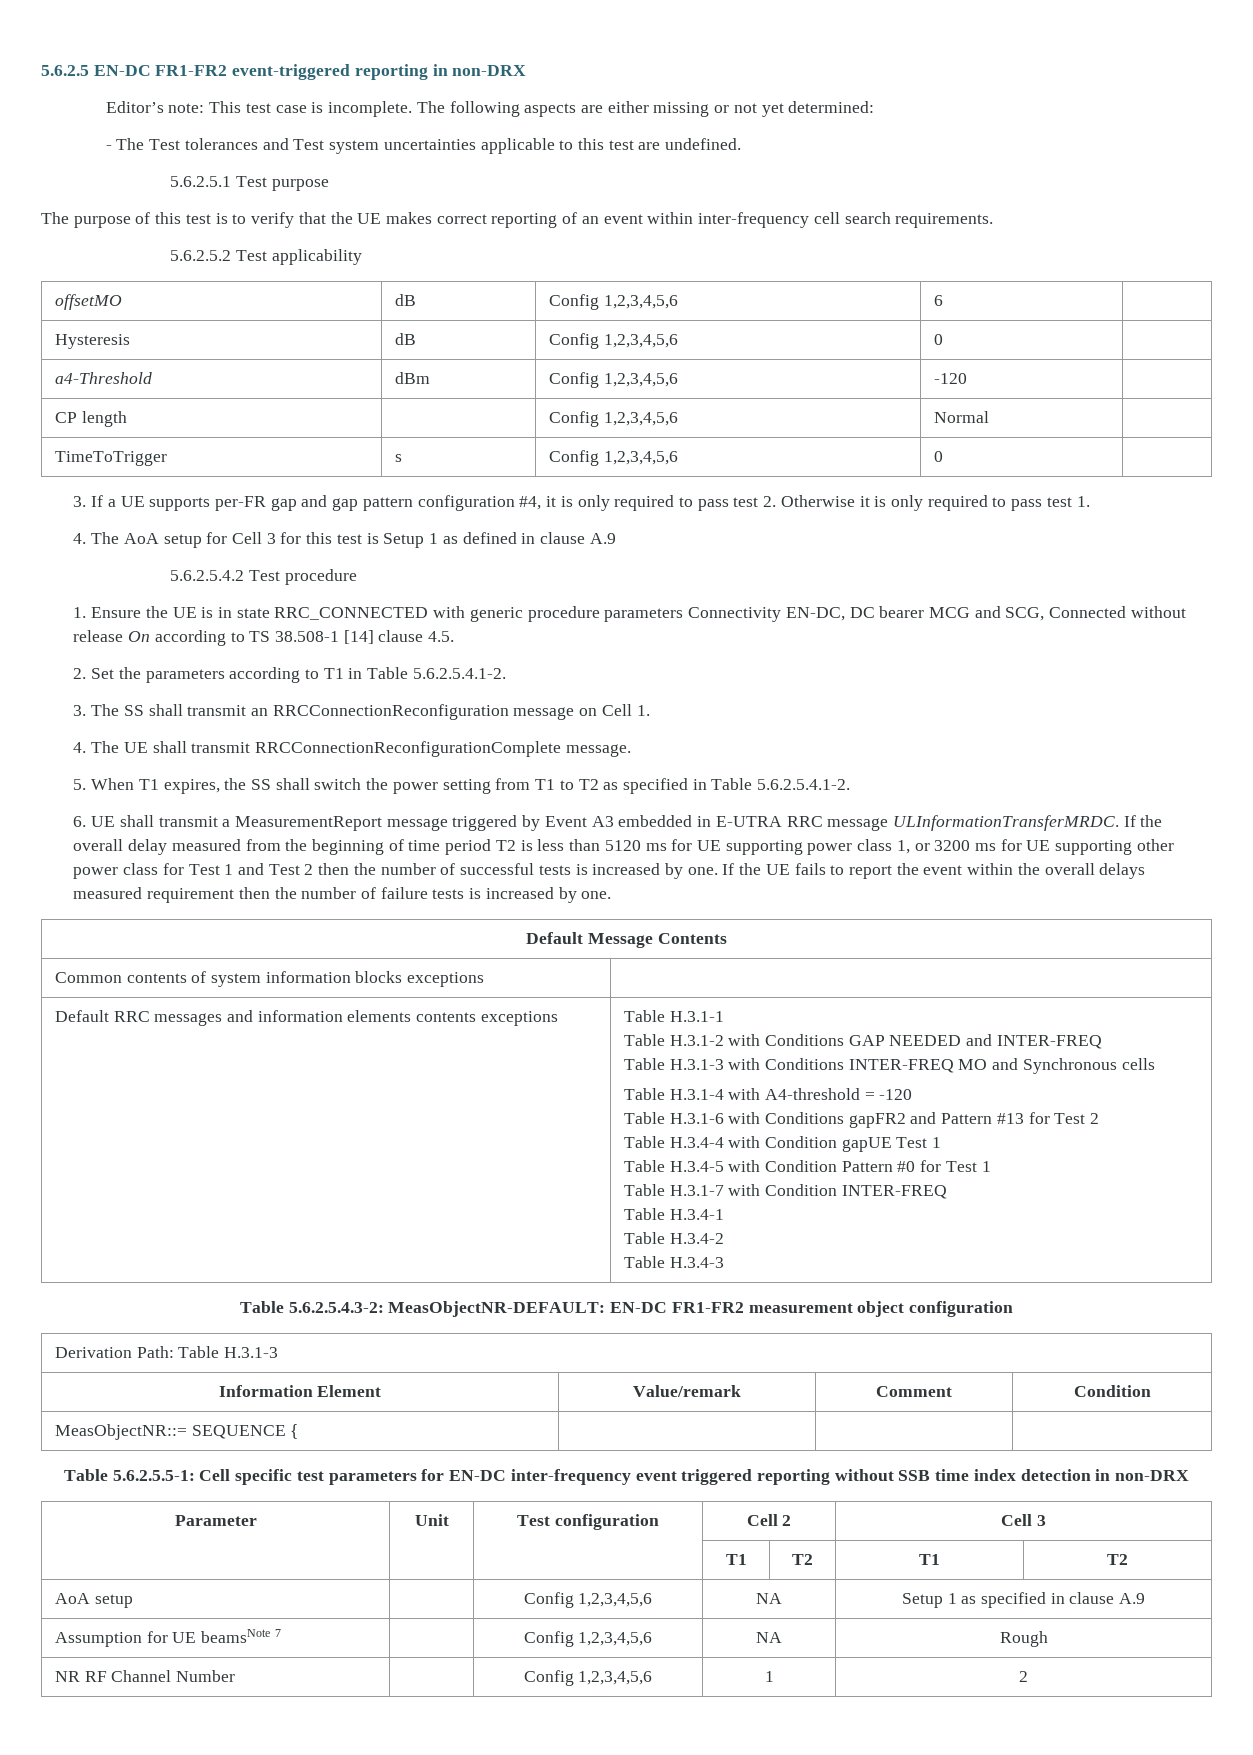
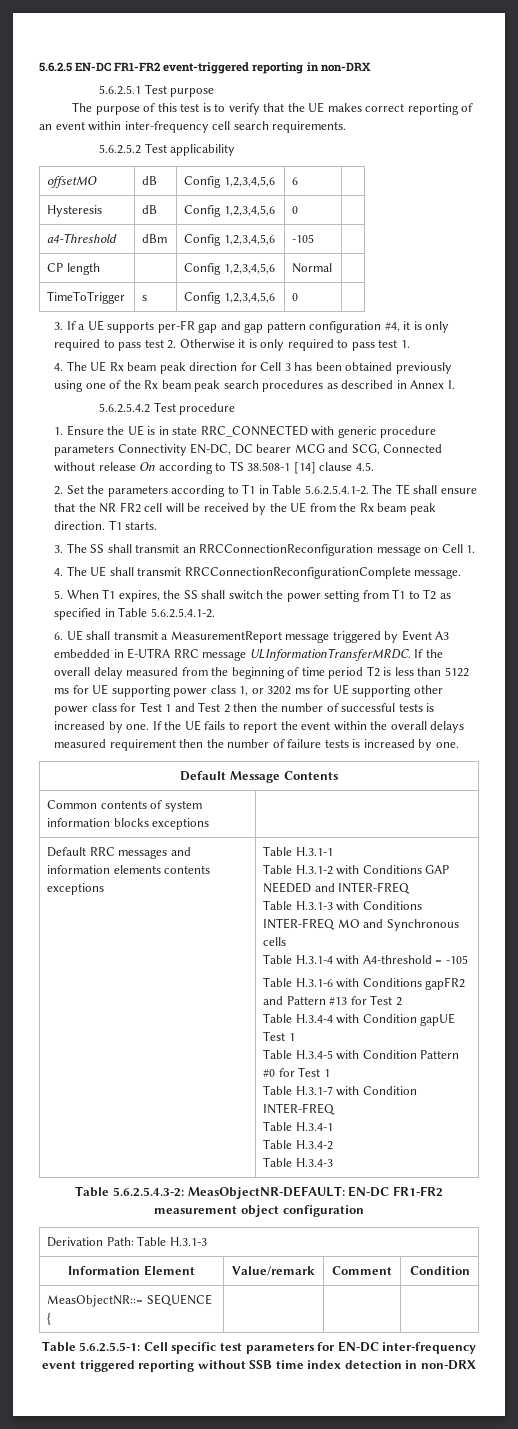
[105,101,875,117] [105,138,742,154] // Editor’s note: This test case is incomplete. The following aspects are either missing or not yet determined: // - The Test tolerances and Test system uncertainties applicable to this test are undefined. -> (371, 67) none
[933,373,967,384] -120 -> [292,234,315,243] -105
[123,532,616,548] AoA setup for Cell 3 for this test is Setup 1 as defined in clause A.9 -> [90,361,452,374] [54,380,455,392] UE Rx beam peak direction for Cell 3 has been obtained previously using one of the Rx beam peak search procedures as described in Annex I.
(506, 673) none -> [372,484,477,495] [54,502,436,515] [54,520,158,530] The TE shall ensure that the NR FR2 cell will be received by the UE from the Rx beam peak direction. T1 starts.
[604,840,641,851] 5120 -> [444,667,469,677] 5122
[934,840,971,851] 3200 -> [267,686,292,695] 3202
[879,1089,913,1100] -120 -> [445,955,468,964] -105
[174,1515,257,1526] [414,1514,449,1526] [517,1514,659,1530] [746,1514,792,1526] [1001,1514,1046,1526] [725,1554,747,1565] [792,1554,813,1565] [919,1554,940,1565] [1107,1554,1128,1565] [54,1593,133,1608] [523,1592,653,1608] [756,1593,782,1604] [901,1592,1146,1608] [54,1629,281,1647] [523,1631,653,1647] [756,1632,782,1643] [999,1631,1048,1647] [54,1670,235,1682] [523,1670,653,1686] [764,1671,774,1682] [1019,1671,1028,1682] // Parameter | Unit | Test configuration | Cell 2 | Cell 3 // | | | T1 | T2 | T1 | T2 // AoA setup | | Config 1,2,3,4,5,6 | NA | Setup 1 as specified in clause A.9 // Assumption for UE beamsNote 7 | | Config 1,2,3,4,5,6 | NA | Rough // NR RF Channel Number | | Config 1,2,3,4,5,6 | 1 | 2 -> (476, 1365) none

